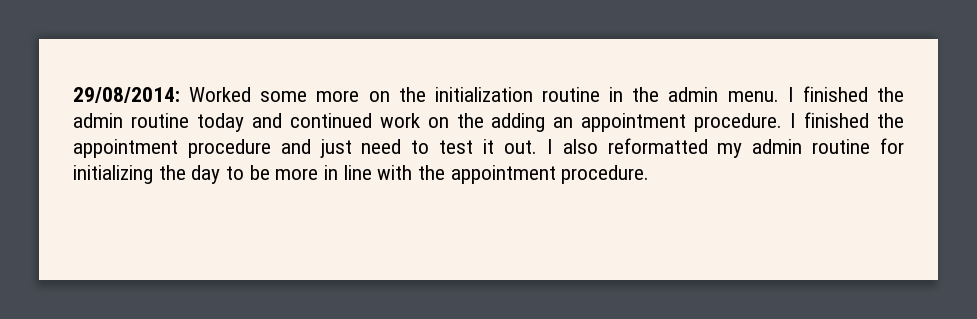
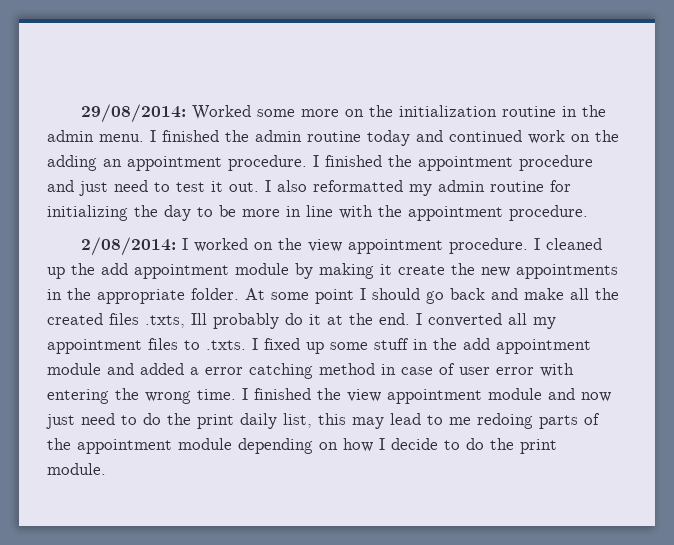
(650, 174) none -> [81,237,603,256] [47,263,618,279] [47,288,619,304] [47,313,556,329] [47,338,591,354] [47,363,574,379] [47,388,611,404] [46,413,600,429] [47,438,557,454] [47,463,106,475] // 2/08/2014: I worked on the view appointment procedure. I cleaned up the add appointment module by making it create the new appointments in the appropriate folder. At some point I should go back and make all the created files .txts, Ill probably do it at the end. I converted all my appointment files to .txts. I fixed up some stuff in the add appointment module and added a error catching method in case of user error with entering the wrong time. I finished the view appointment module and now just need to do the print daily list, this may lead to me redoing parts of the appointment module depending on how I decide to do the print module.

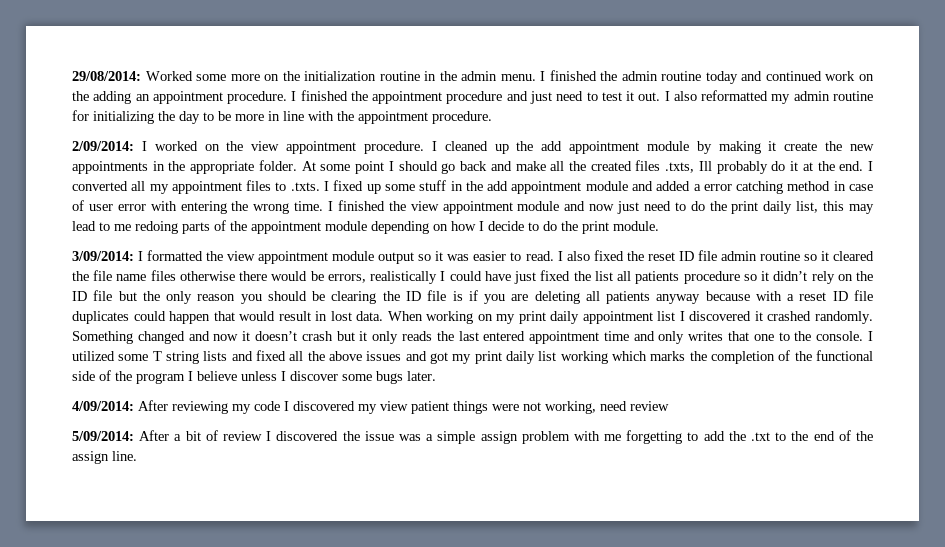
[81,237,177,256] 2/08/2014: -> [72,141,134,151] 2/09/2014:
(106, 469) none -> [72,250,874,264] [72,270,874,284] [72,290,873,304] [72,311,873,324] [72,331,873,344] [72,350,874,364] [72,370,436,384] [72,400,669,414] [72,430,874,444] [72,451,137,464] // 3/09/2014: I formatted the view appointment module output so it was easier to read. I also fixed the reset ID file admin routine so it cleared the file name files otherwise there would be errors, realistically I could have just fixed the list all patients procedure so it didn’t rely on the ID file but the only reason you should be clearing the ID file is if you are deleting all patients anyway because with a reset ID file duplicates could happen that would result in lost data. When working on my print daily appointment list I discovered it crashed randomly. Something changed and now it doesn’t crash but it only reads the last entered appointment time and only writes that one to the console. I utilized some T string lists and fixed all the above issues and got my print daily list working which marks the completion of the functional side of the program I believe unless I discover some bugs later. // 4/09/2014: After reviewing my code I discovered my view patient things were not working, need review // 5/09/2014: After a bit of review I discovered the issue was a simple assign problem with me forgetting to add the .txt to the end of the assign line.

